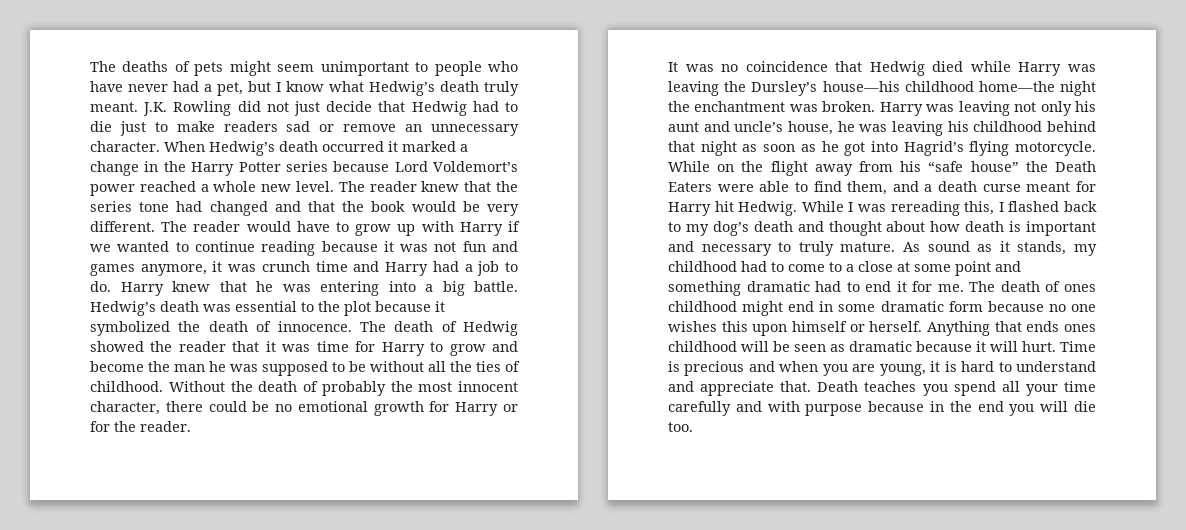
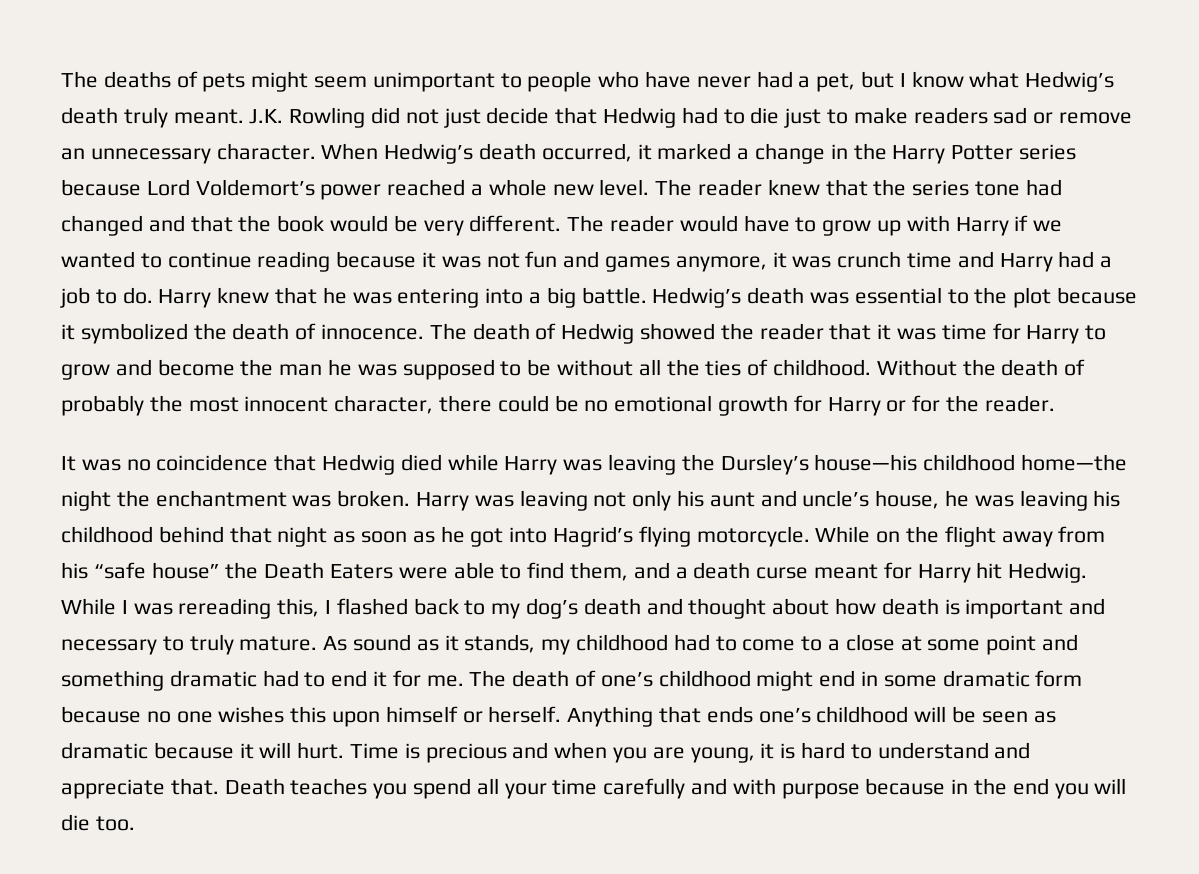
[322,141,384,152] occurred -> [541,143,632,162] occurred,
[1064,284,1096,292] ones -> [600,672,653,687] one’s
[1064,324,1096,332] ones -> [758,708,811,723] one’s

